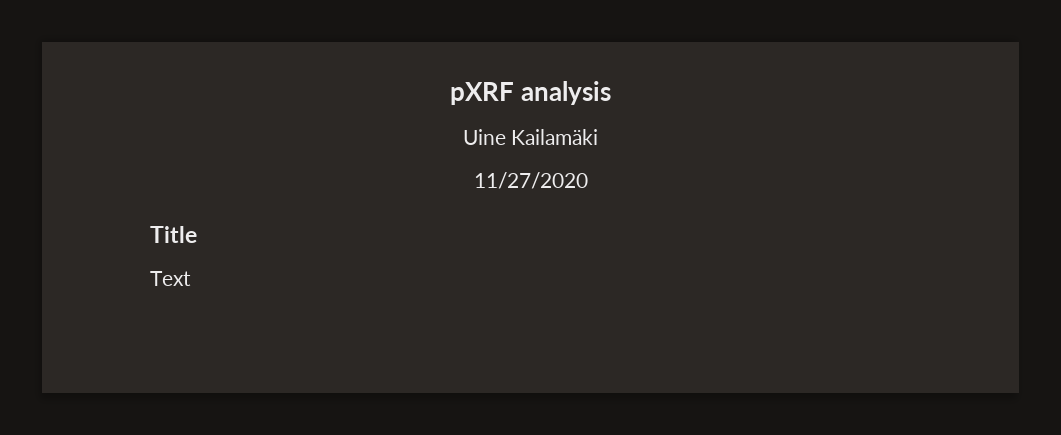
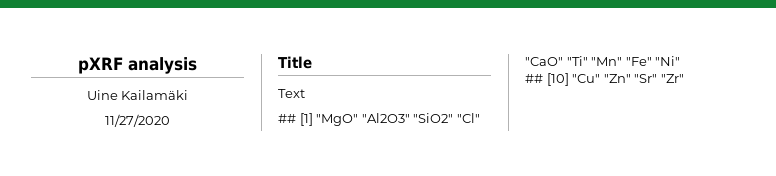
(191, 278) none -> [278,113,480,126] [525,56,681,66] [525,73,684,86] // ## [1] "MgO" "Al2O3" "SiO2" "Cl" "CaO" "Ti" "Mn" "Fe" "Ni" // ## [10] "Cu" "Zn" "Sr" "Zr"

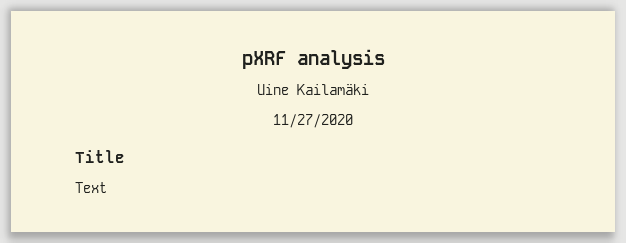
[278,113,480,126] [525,56,681,66] [525,73,684,86] // ## [1] "MgO" "Al2O3" "SiO2" "Cl" "CaO" "Ti" "Mn" "Fe" "Ni" // ## [10] "Cu" "Zn" "Sr" "Zr" -> (107, 187) none

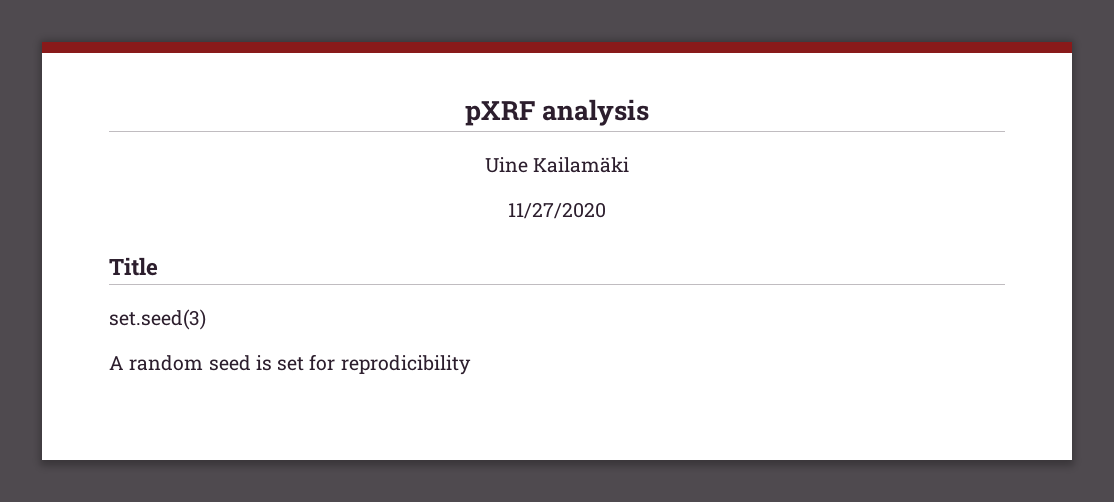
[75,182,107,193] Text -> [109,309,206,330] [109,354,471,375] set.seed(3) // A random seed is set for reprodicibility

